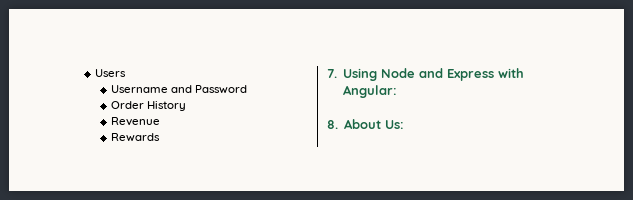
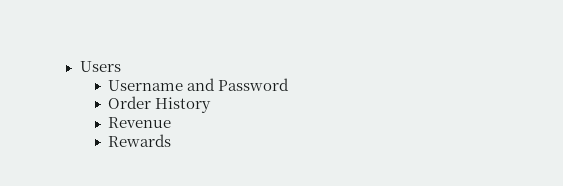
[327,68,524,81] [342,85,397,98] [327,119,404,129] // 7. Using Node and Express with Angular: // 8. About Us: -> (172, 140) none

